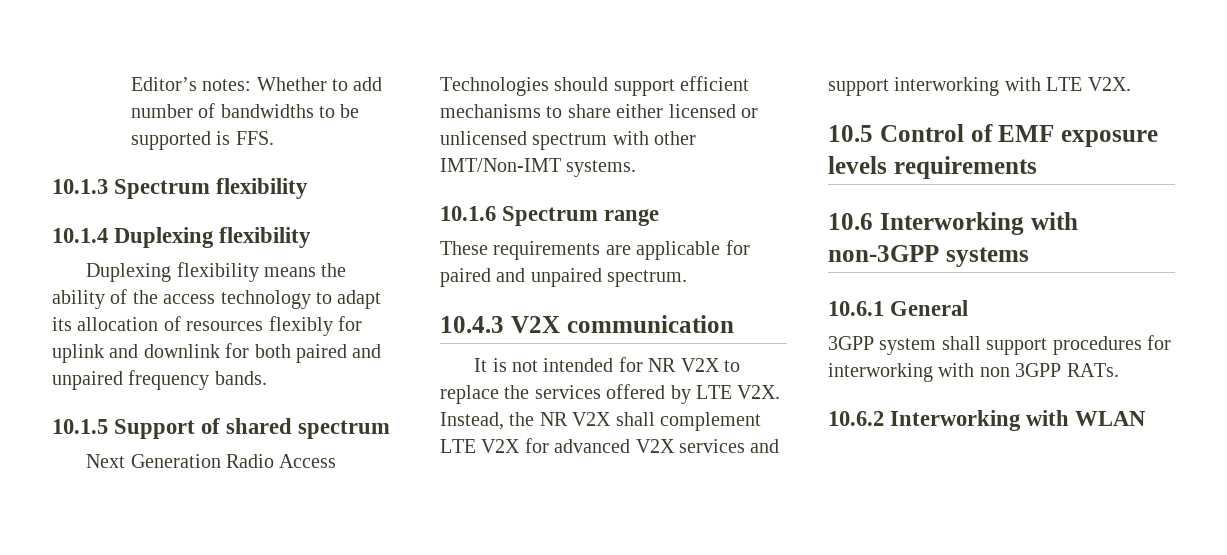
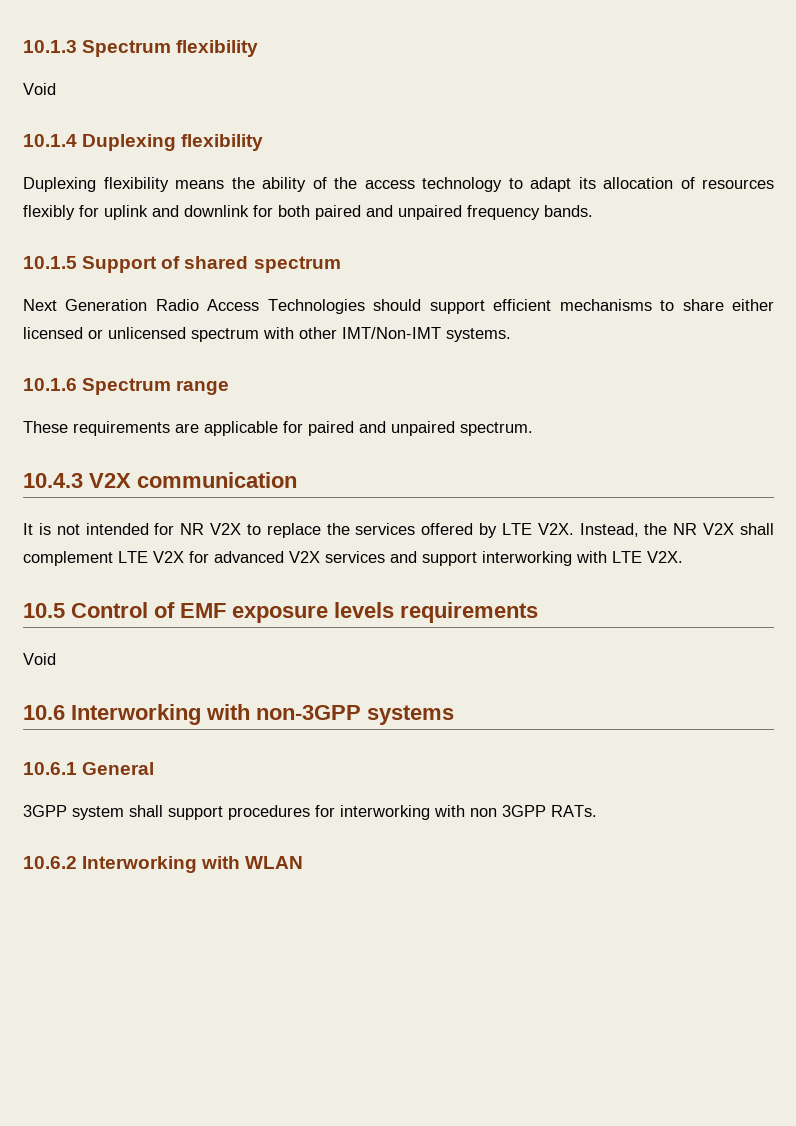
[130,77,383,91] [130,103,360,118] [130,131,274,150] Editor’s notes: Whether to add number of bandwidths to be supported is FFS. // -> (23, 46) none
(309, 188) none -> [23,83,56,95] // Void
(1037, 167) none -> [23,653,56,665] // Void

